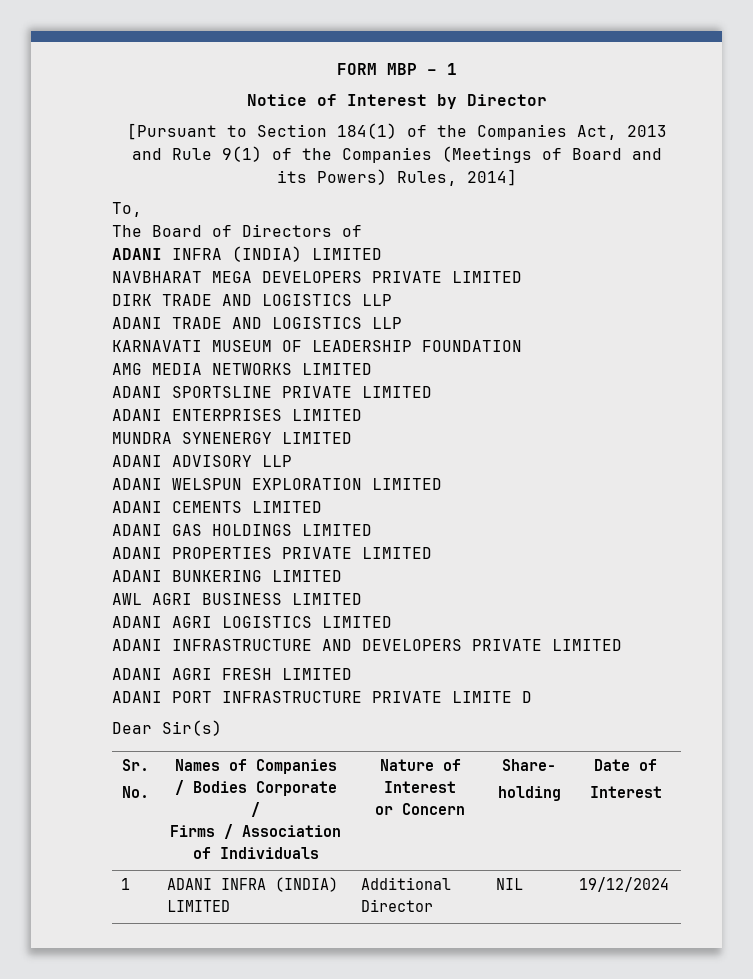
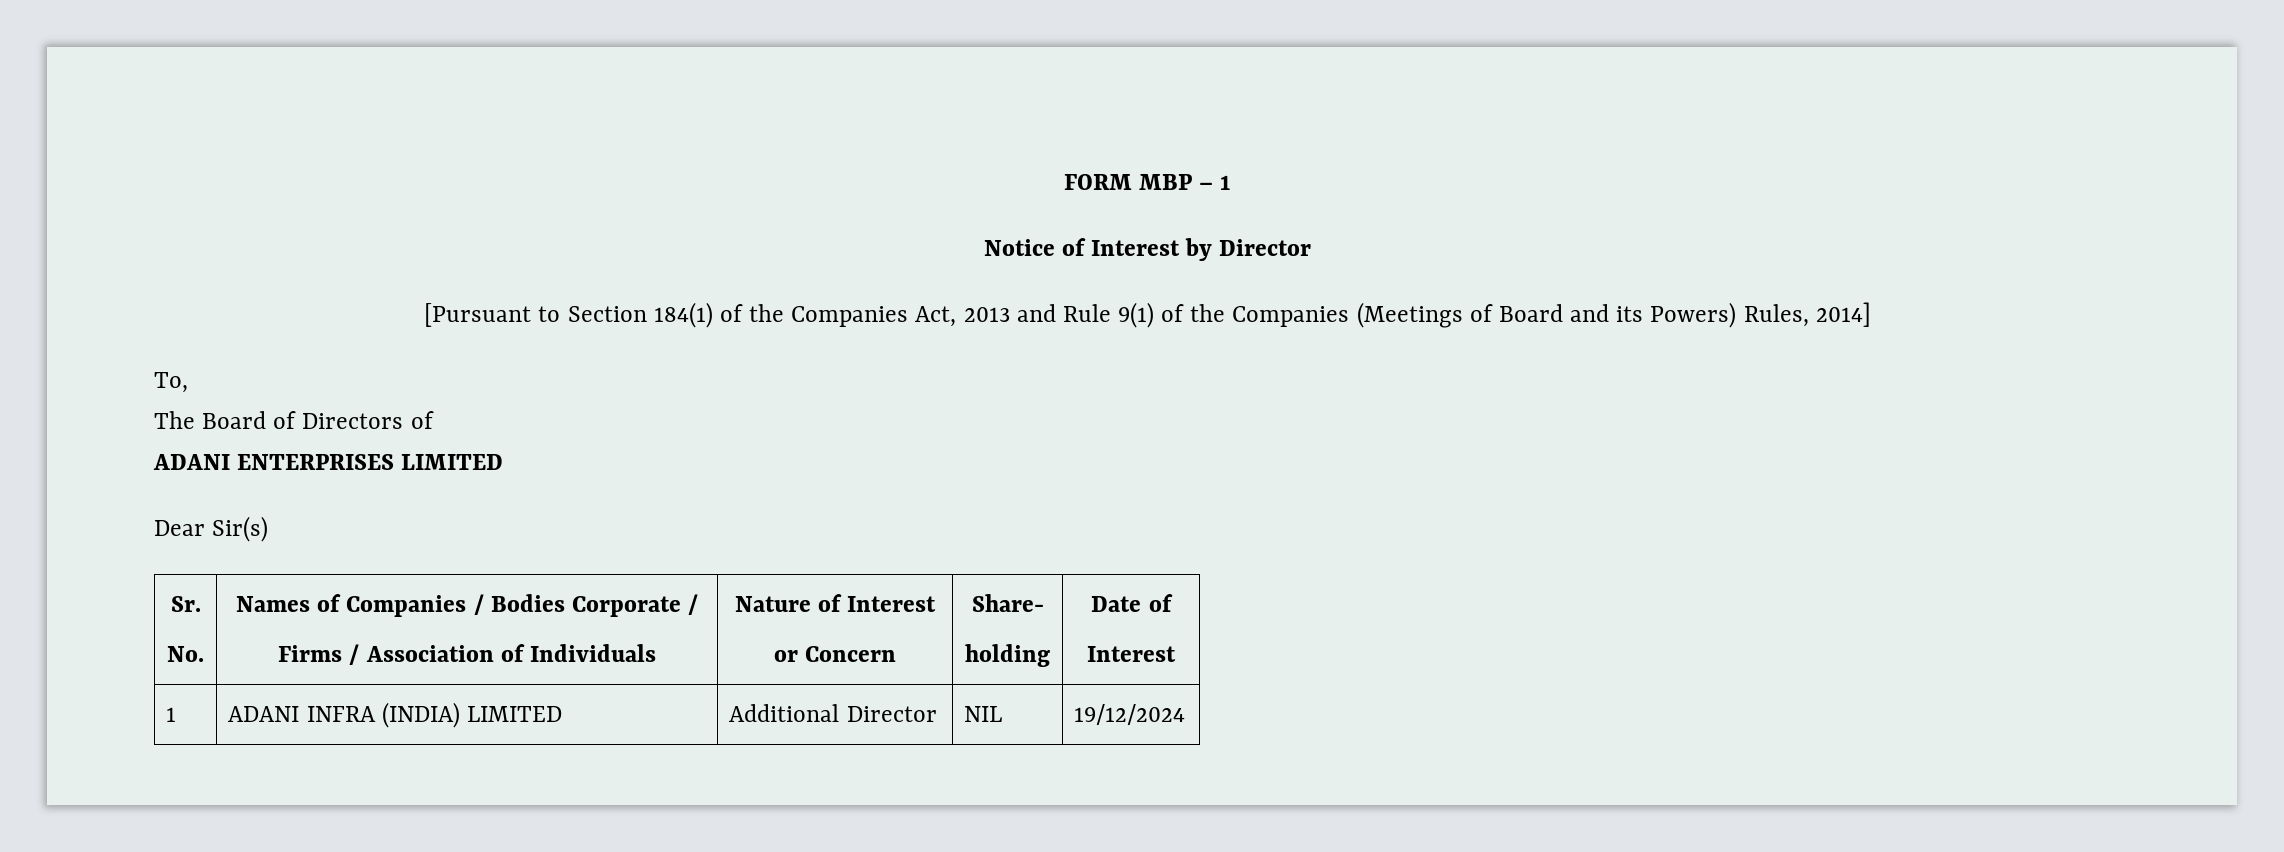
[172,246,382,262] [112,271,522,283] [112,294,392,306] [112,317,402,329] [112,340,522,352] [112,363,372,375] [112,386,432,398] [112,409,362,421] [112,432,352,444] [112,455,292,467] [112,478,442,490] [112,501,322,513] [112,524,372,536] [112,547,432,559] [112,570,342,582] [112,593,362,605] [112,616,392,628] [112,639,622,651] [112,668,352,680] [112,691,532,703] INFRA (INDIA) LIMITED // NAVBHARAT MEGA DEVELOPERS PRIVATE LIMITED // DIRK TRADE AND LOGISTICS LLP // ADANI TRADE AND LOGISTICS LLP // KARNAVATI MUSEUM OF LEADERSHIP FOUNDATION // AMG MEDIA NETWORKS LIMITED // ADANI SPORTSLINE PRIVATE LIMITED // ADANI ENTERPRISES LIMITED // MUNDRA SYNENERGY LIMITED // ADANI ADVISORY LLP // ADANI WELSPUN EXPLORATION LIMITED // ADANI CEMENTS LIMITED // ADANI GAS HOLDINGS LIMITED // ADANI PROPERTIES PRIVATE LIMITED // ADANI BUNKERING LIMITED // AWL AGRI BUSINESS LIMITED // ADANI AGRI LOGISTICS LIMITED // ADANI INFRASTRUCTURE AND DEVELOPERS PRIVATE LIMITED // ADANI AGRI FRESH LIMITED // ADANI PORT INFRASTRUCTURE PRIVATE LIMITE D -> [237,454,504,470] ENTERPRISES LIMITED

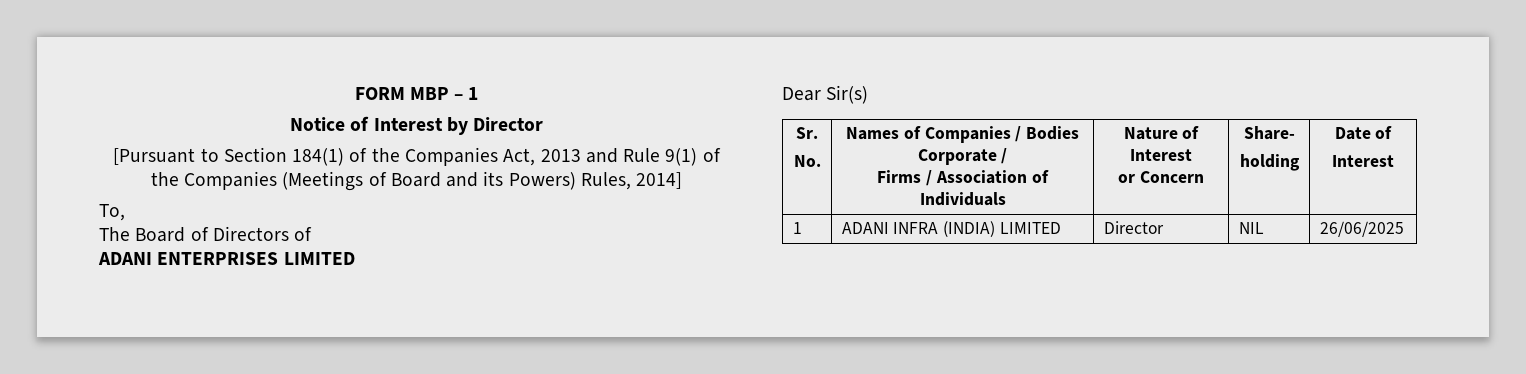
[729,704,840,722] Additional -> (1061, 228) none
[1074,704,1186,725] 19/12/2024 -> [1319,221,1404,237] 26/06/2025

